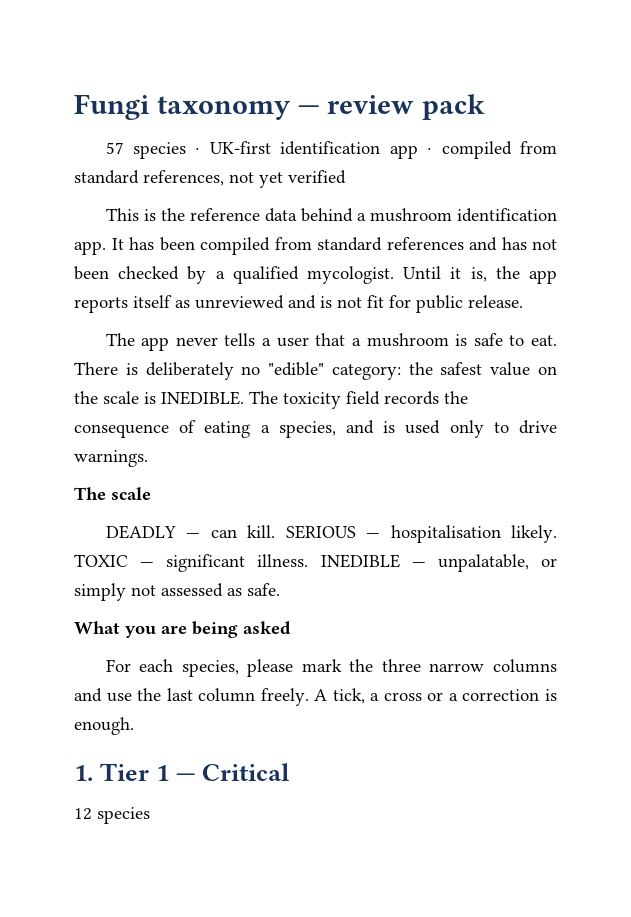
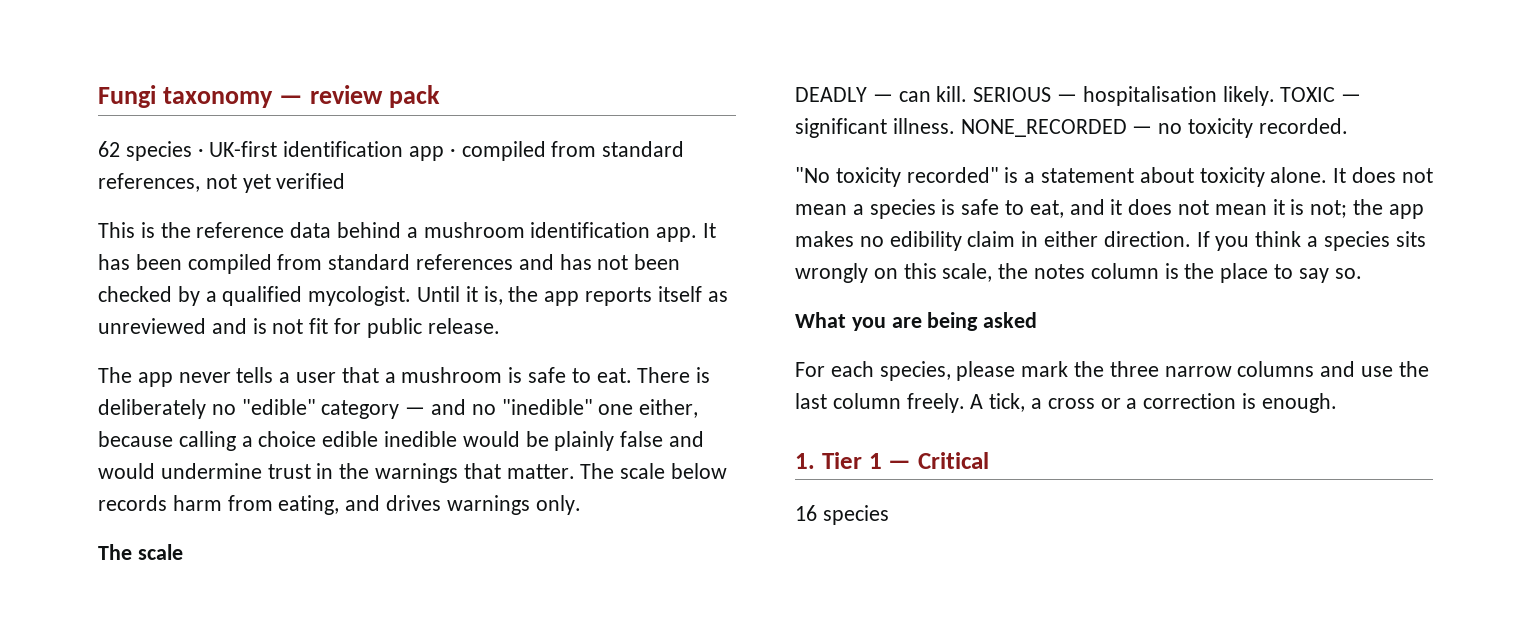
[105,142,124,154] 57 -> [98,141,120,157] 62
[331,362,557,380] [74,391,468,409] [74,420,557,438] [74,450,148,467] category: the safest value on the scale is INEDIBLE. The toxicity field records the consequence of eating a species, and is used only to drive warnings. -> [321,399,699,419] [98,431,705,451] [98,463,728,483] [98,495,581,515] category — and no "inedible" one either, because calling a choice edible inedible would be plainly false and would undermine trust in the warnings that matter. The scale below records harm from eating, and drives warnings only.
[320,554,557,572] [74,583,280,601] INEDIBLE — unpalatable, or simply not assessed as safe. -> [960,118,1348,138] [795,167,1433,187] [795,199,1424,219] [795,231,1426,251] [795,263,1362,283] NONE_RECORDED — no toxicity recorded. // "No toxicity recorded" is a statement about toxicity alone. It does not mean a species is safe to eat, and it does not mean it is not; the app makes no edibility claim in either direction. If you think a species sits wrongly on this scale, the notes column is the place to say so.
[74,808,92,820] 12 -> [795,505,817,521] 16

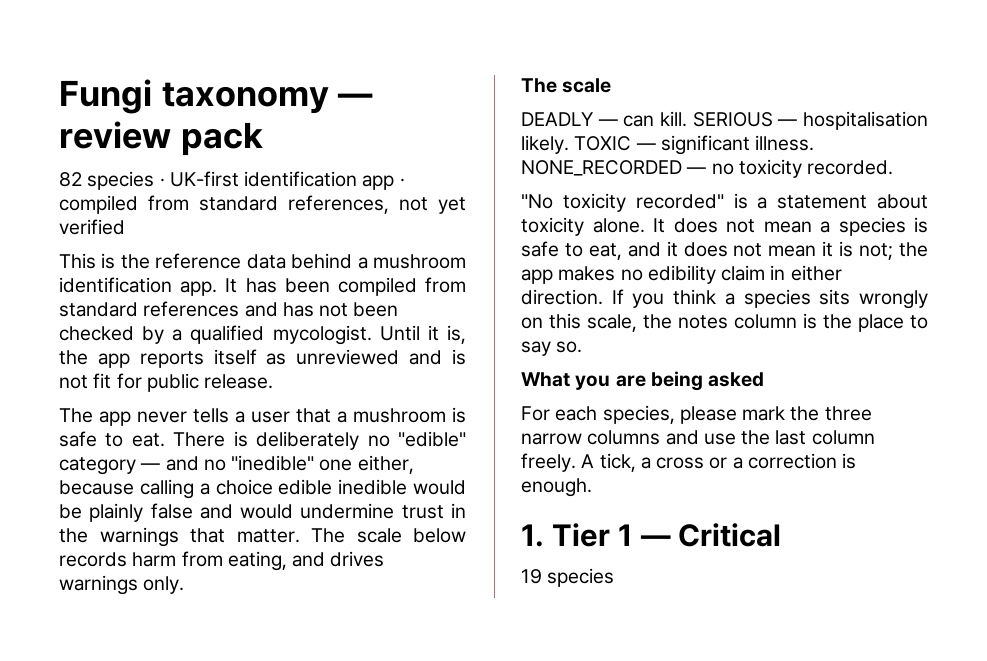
[98,141,120,157] 62 -> [59,172,82,187] 82
[795,505,817,521] 16 -> [521,569,542,584] 19

